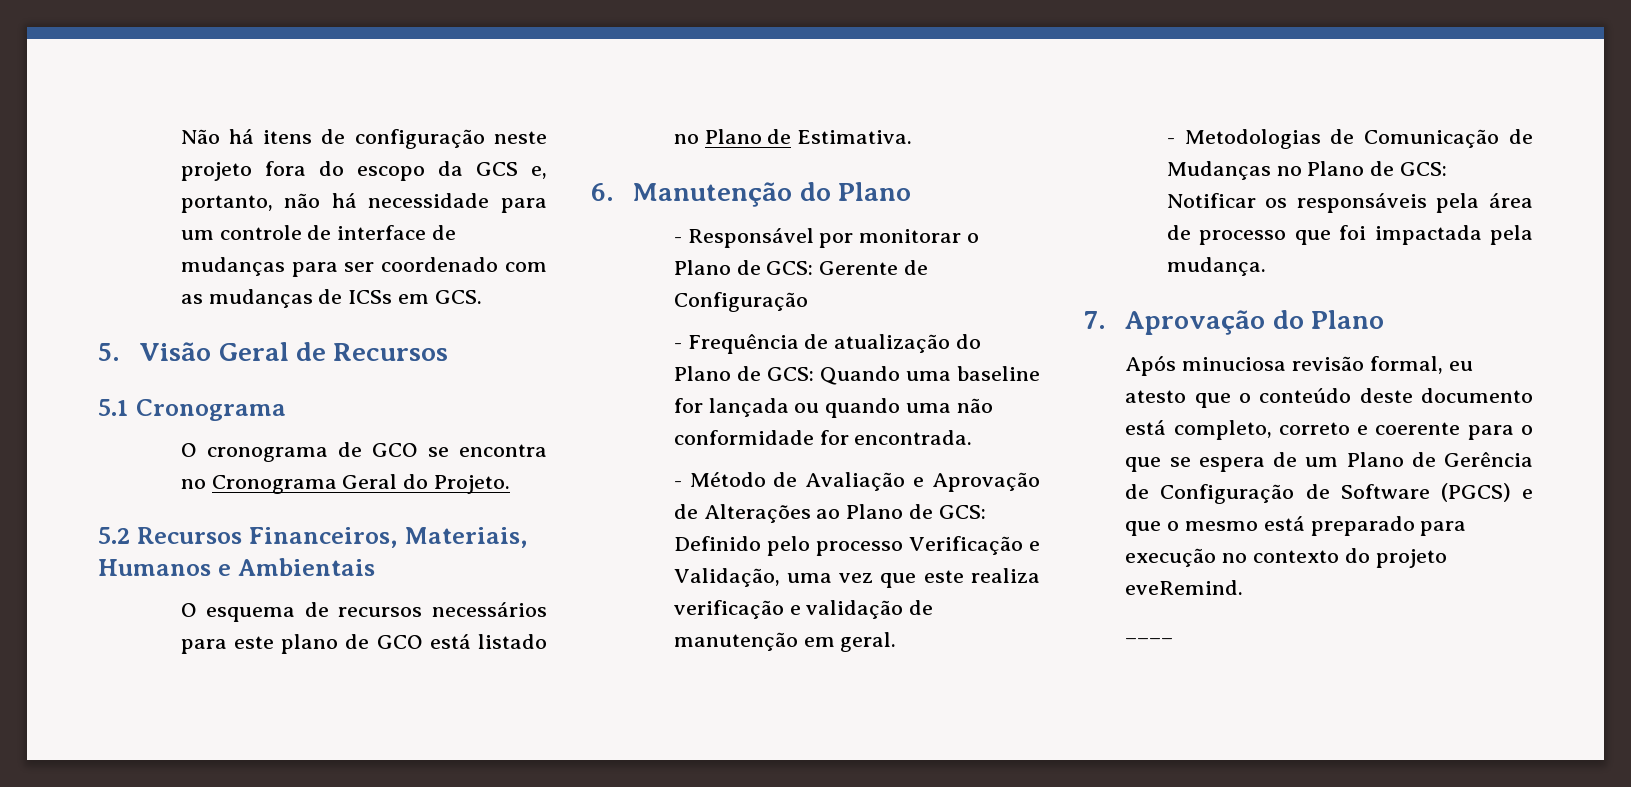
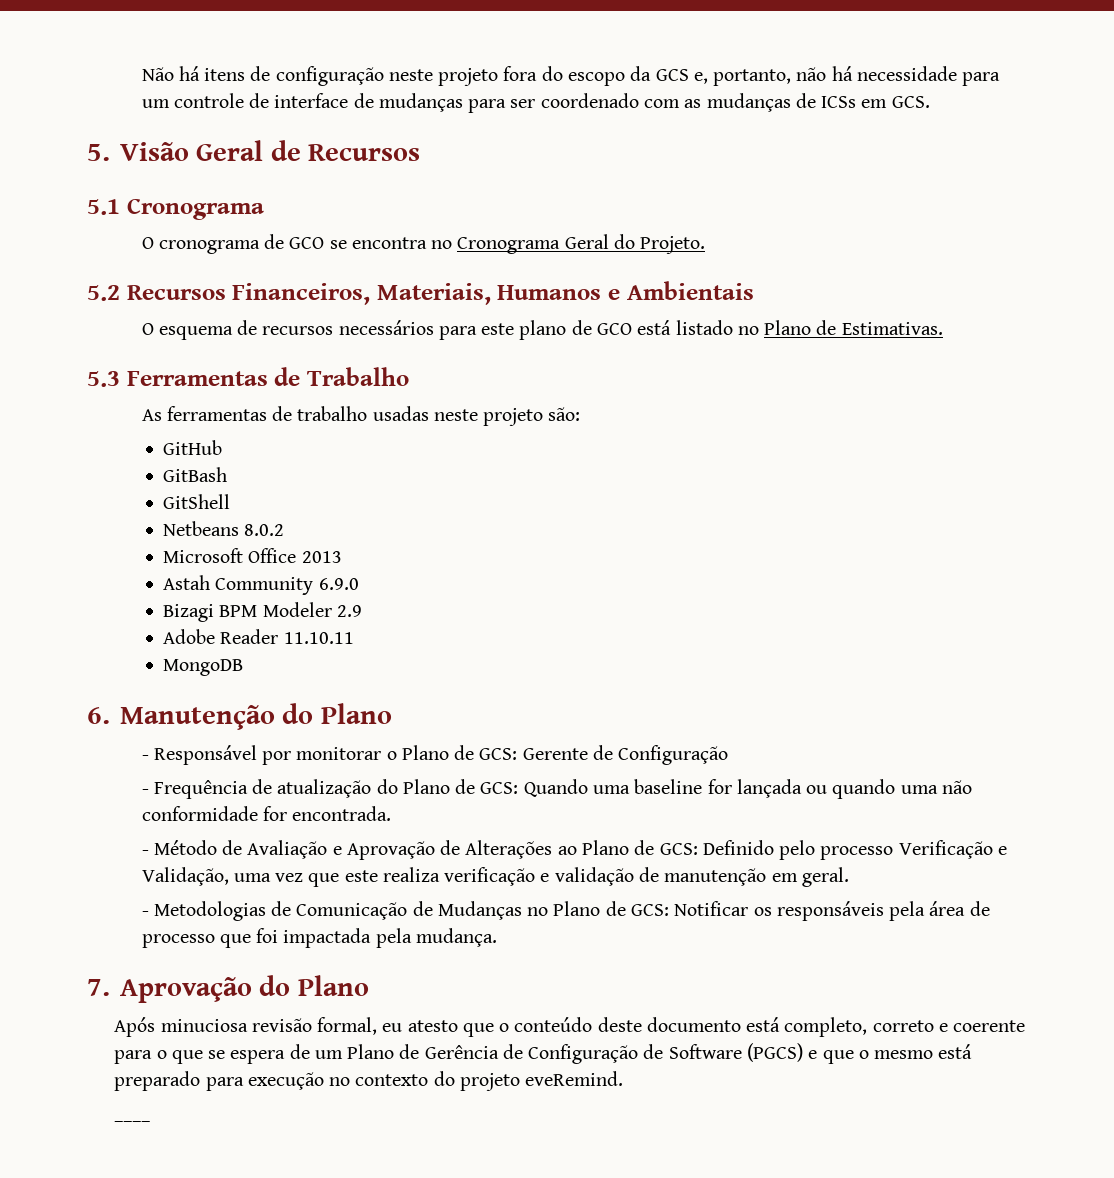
[797,130,913,144] Estimativa. -> [841,322,943,335] [87,367,409,387] [141,406,581,426] [163,440,223,455] [163,467,228,482] [163,494,231,509] [163,521,285,536] [163,548,342,563] [163,575,359,595] [163,602,362,622] [163,629,354,644] [163,659,244,676] Estimativas. // 5.3 Ferramentas de Trabalho // As ferramentas de trabalho usadas neste projeto são: // GitHub // GitBash // GitShell // Netbeans 8.0.2 // Microsoft Office 2013 // Astah Community 6.9.0 // Bizagi BPM Modeler 2.9 // Adobe Reader 11.10.11 // MongoDB

